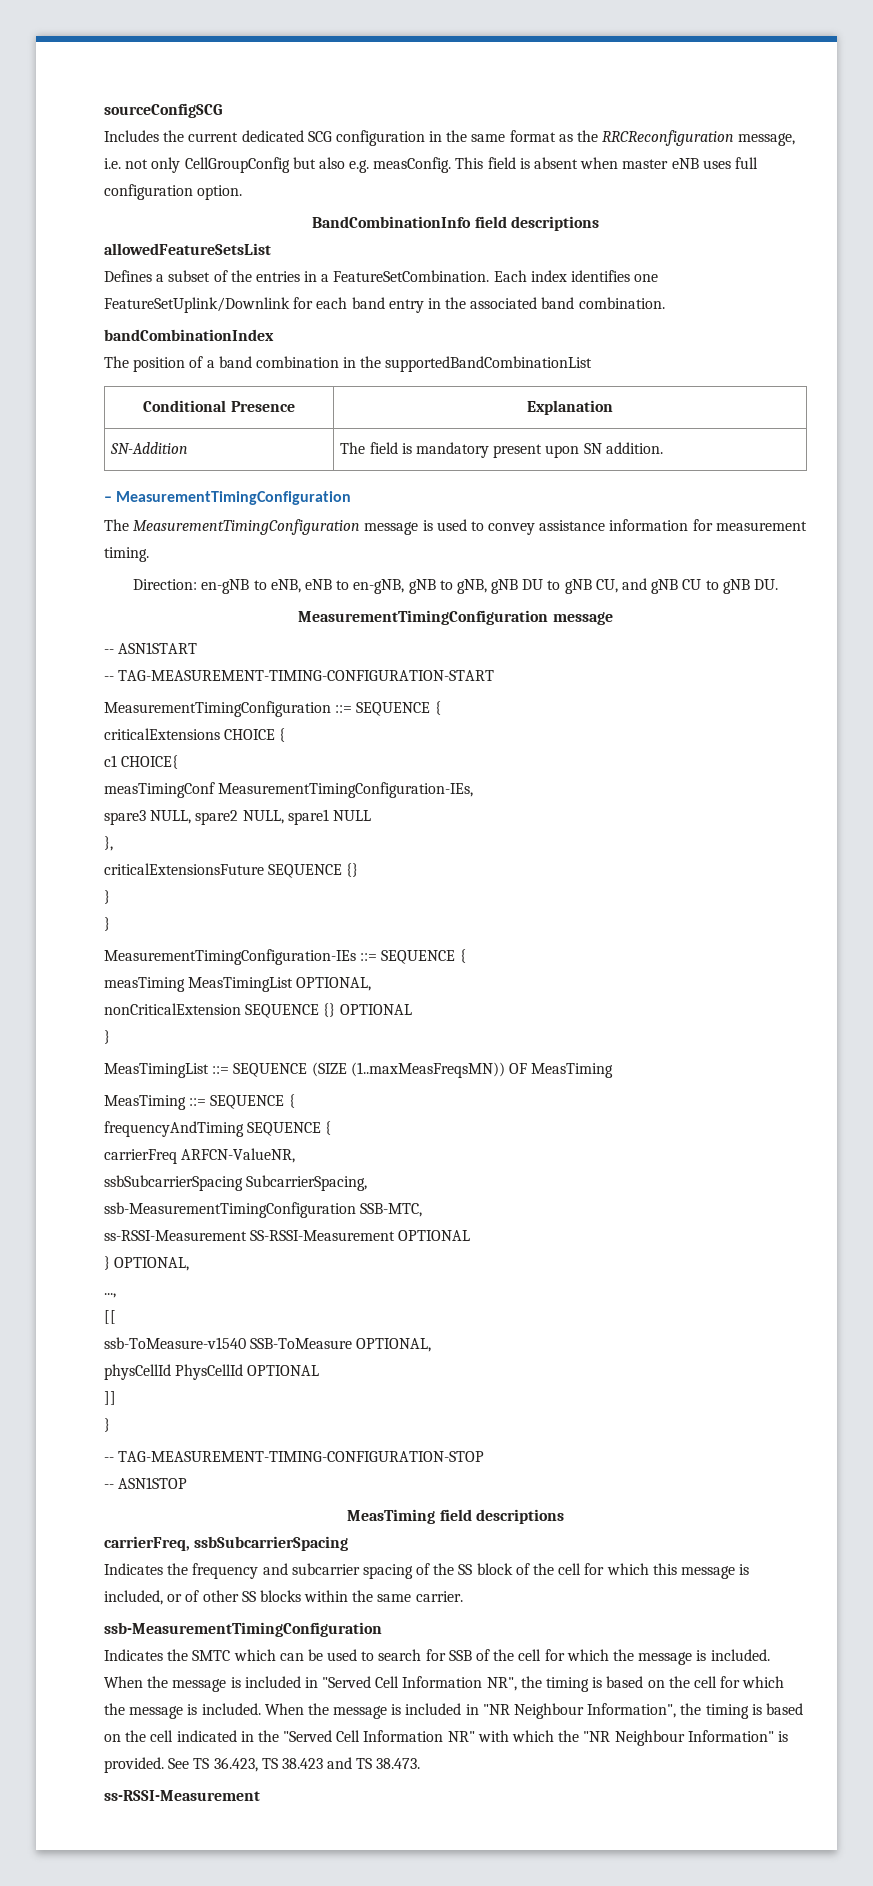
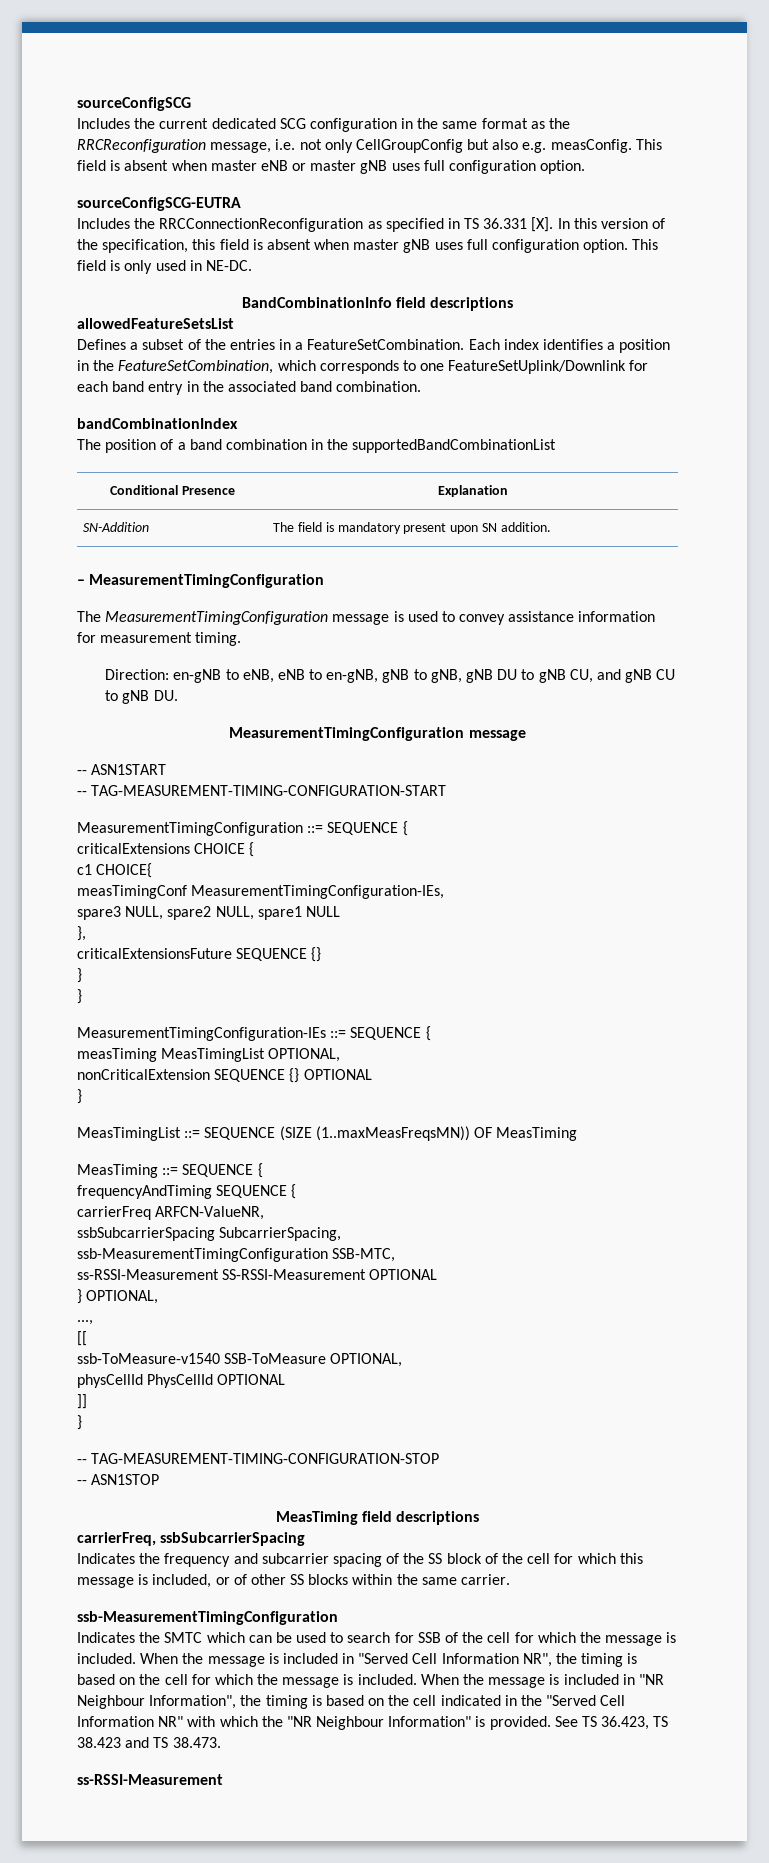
[702,157,758,169] [104,184,243,200] uses full configuration option. -> [292,160,586,174] [77,197,241,211] [77,217,666,232] [77,239,659,253] [77,260,252,274] or master gNB uses full configuration option. // sourceConfigSCG-EUTRA // Includes the RRCConnectionReconfiguration as specified in TS 36.331 [X]. In this version of the specification, this field is absent when master gNB uses full configuration option. This field is only used in NE-DC.
(631, 276) none -> [607,339,671,353] [77,360,416,374] a position in the FeatureSetCombination, which corresponds to

